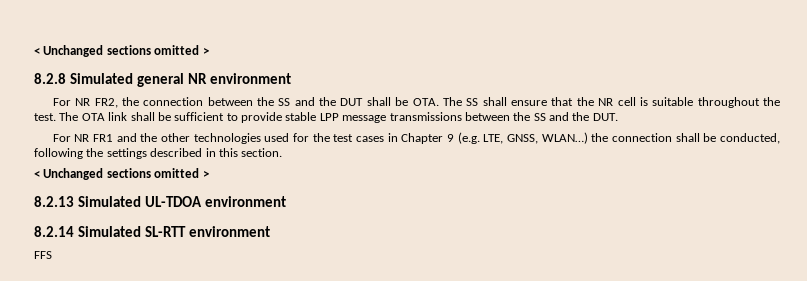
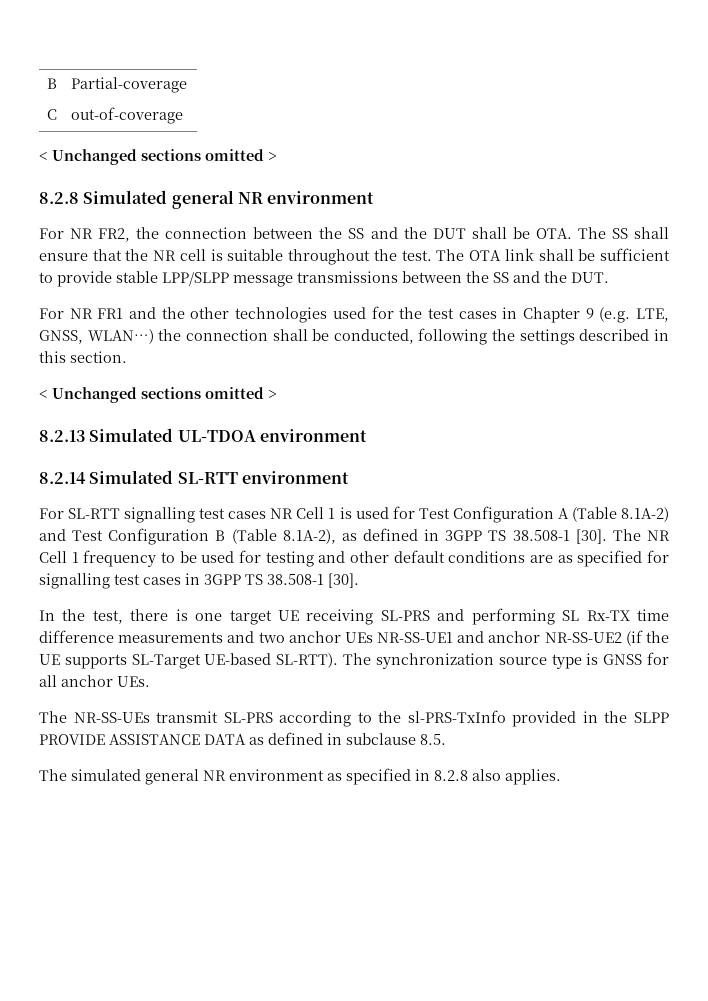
(34, 51) none -> [47,78,57,89] [71,77,188,93] [47,109,57,120] [71,107,184,124] B | Partial-coverage // C | out-of-coverage //
[319,113,339,121] LPP -> [162,272,229,286] LPP/SLPP
[34,251,52,259] FFS -> [39,506,670,523] [39,528,670,545] [39,550,669,567] [39,573,359,589] [39,608,670,625] [39,630,669,646] [39,652,670,669] [39,675,150,687] [39,710,669,727] [39,732,446,745] [39,768,561,785] For SL-RTT signalling test cases NR Cell 1 is used for Test Configuration A (Table 8.1A-2) and Test Configuration B (Table 8.1A-2), as defined in 3GPP TS 38.508-1 [30]. The NR Cell 1 frequency to be used for testing and other default conditions are as specified for signalling test cases in 3GPP TS 38.508-1 [30]. // In the test, there is one target UE receiving SL-PRS and performing SL Rx-TX time difference measurements and two anchor UEs NR-SS-UE1 and anchor NR-SS-UE2 (if the UE supports SL-Target UE-based SL-RTT). The synchronization source type is GNSS for all anchor UEs. // The NR-SS-UEs transmit SL-PRS according to the sl-PRS-TxInfo provided in the SLPP PROVIDE ASSISTANCE DATA as defined in subclause 8.5. // The simulated general NR environment as specified in 8.2.8 also applies.

